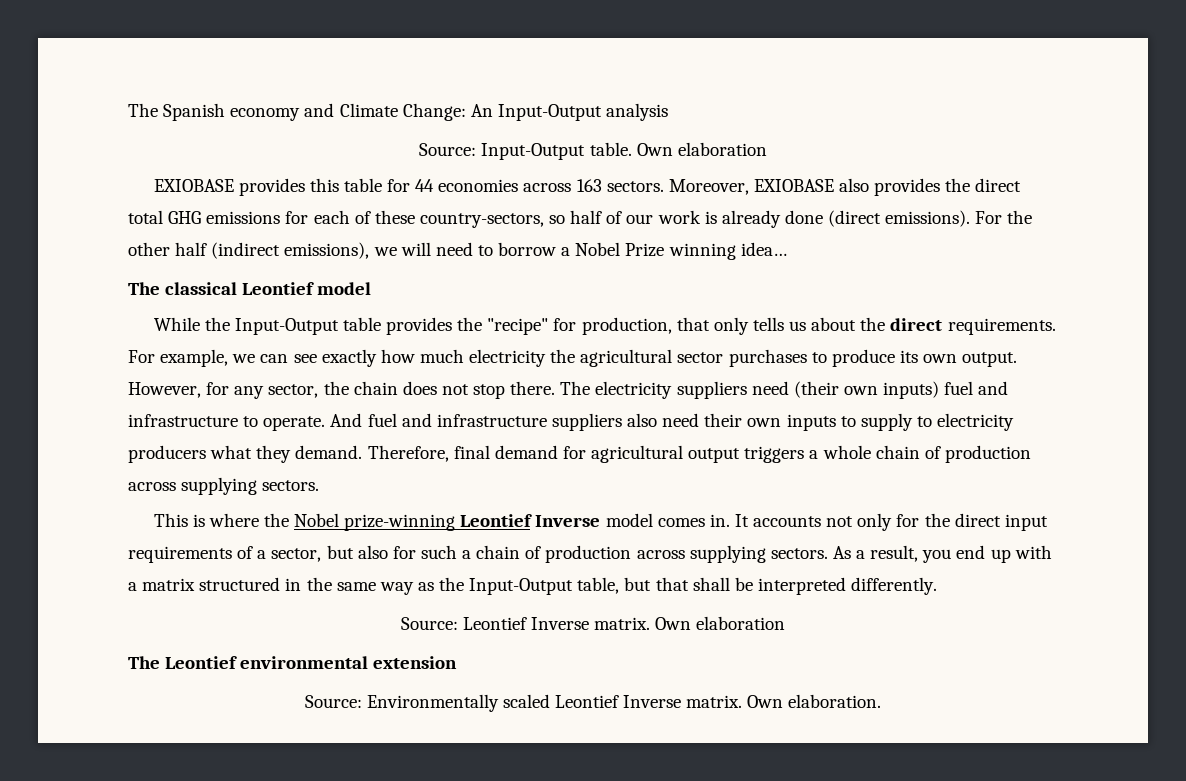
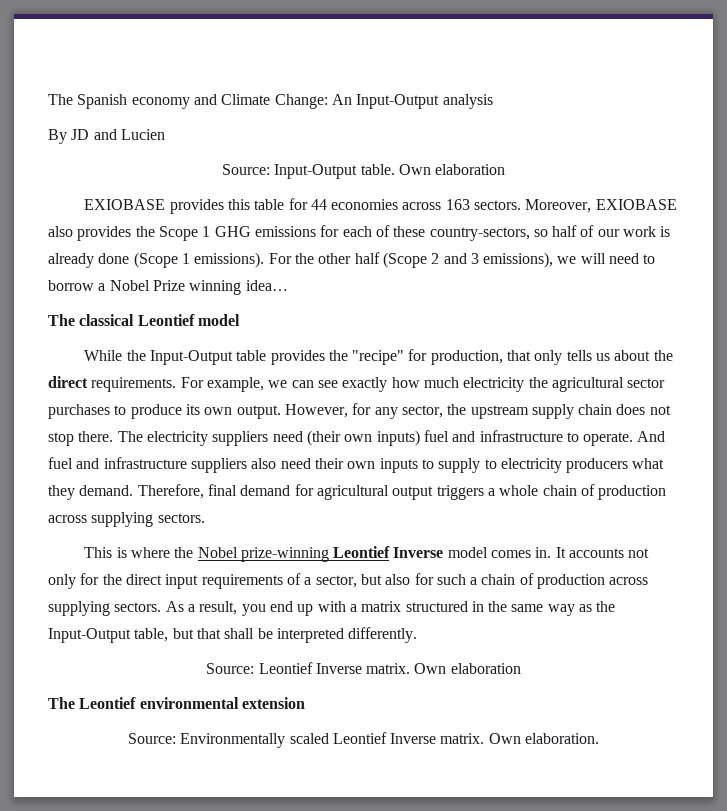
(669, 112) none -> [48,129,165,144] // By JD and Lucien
[975,178,1022,192] [128,210,163,224] direct total -> [158,226,211,241] Scope 1
[828,210,882,227] (direct -> [133,252,190,268] (Scope 1
[211,242,281,259] (indirect -> [382,252,479,268] (Scope 2 and 3
(349, 388) none -> [470,404,574,419] upstream supply

